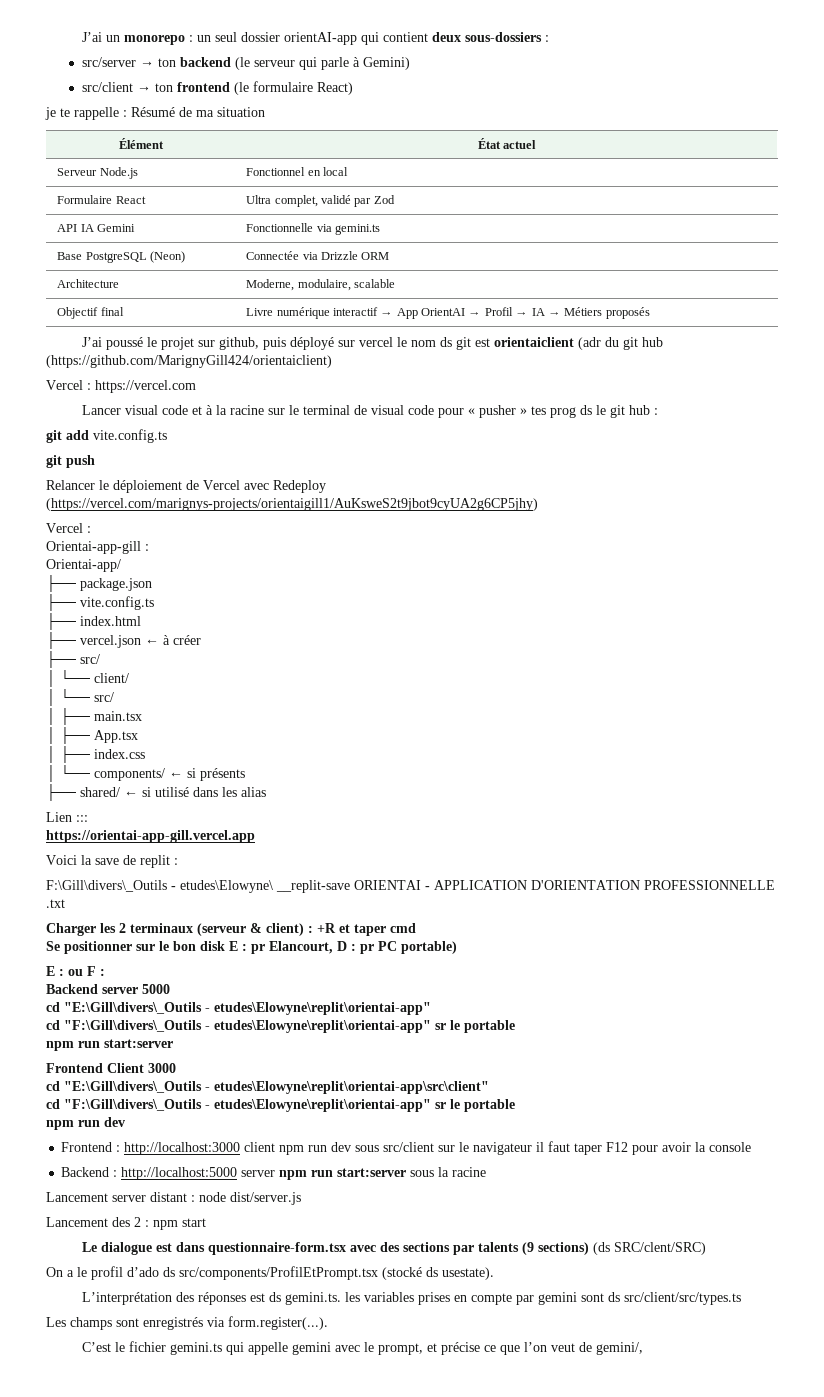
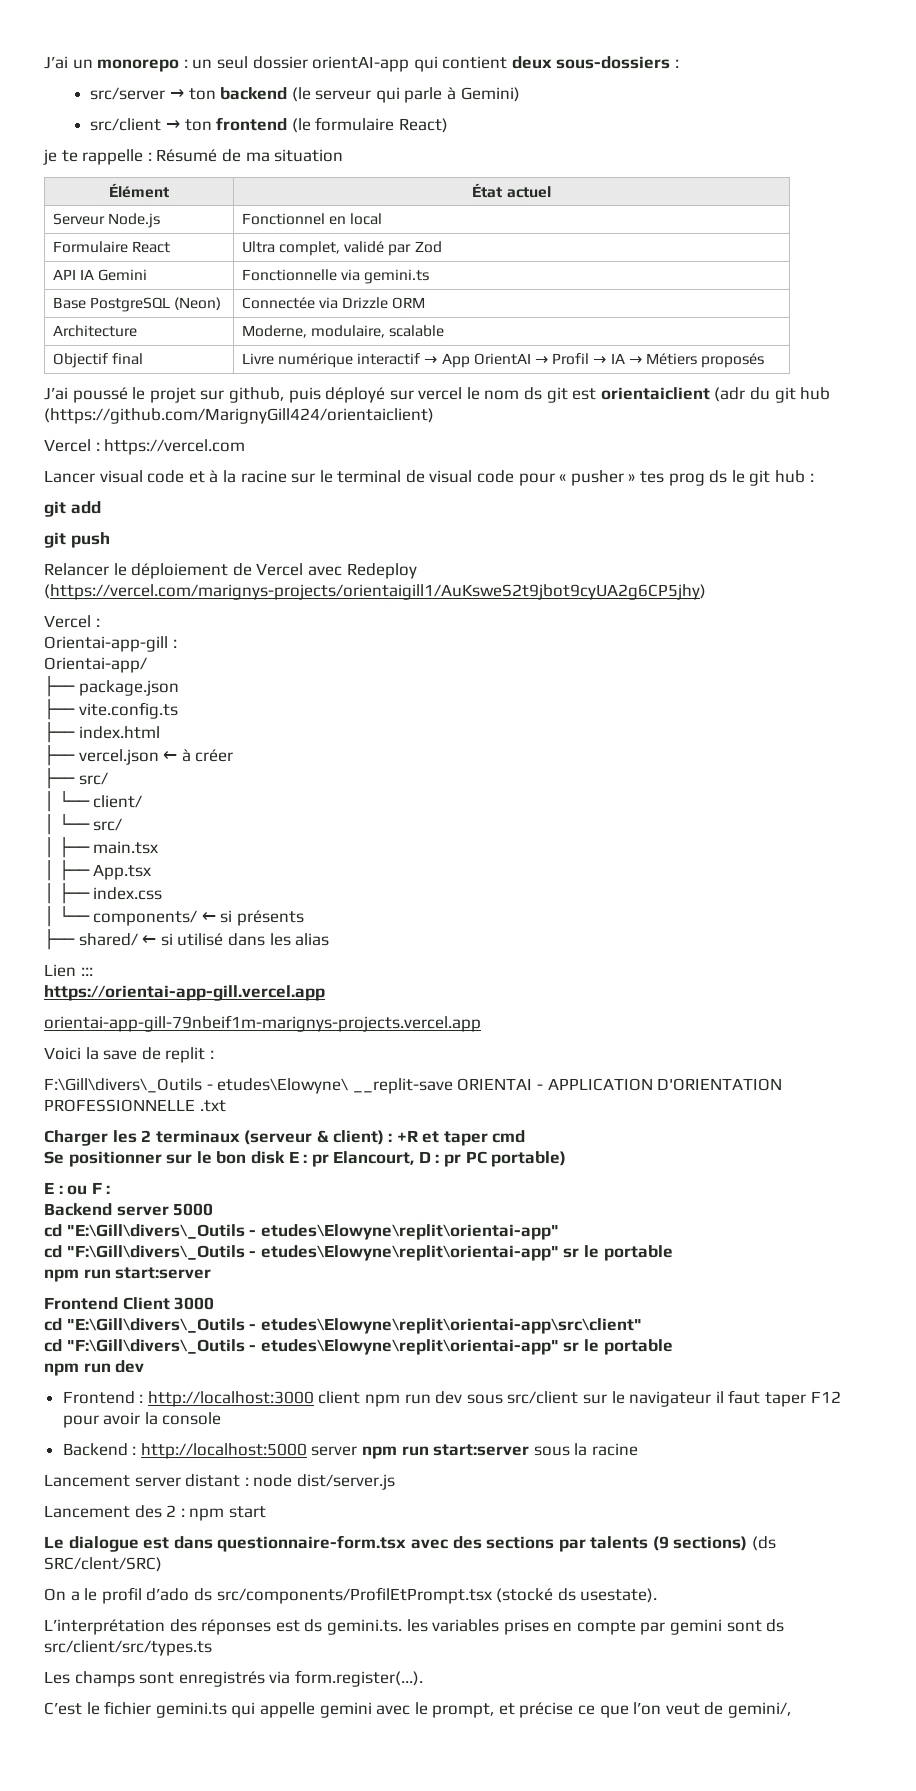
[93,429,167,443] vite.config.ts -> (101, 507) none
(255, 836) none -> [44,1015,481,1032] // orientai-app-gill-79nbeif1m-marignys-projects.vercel.app

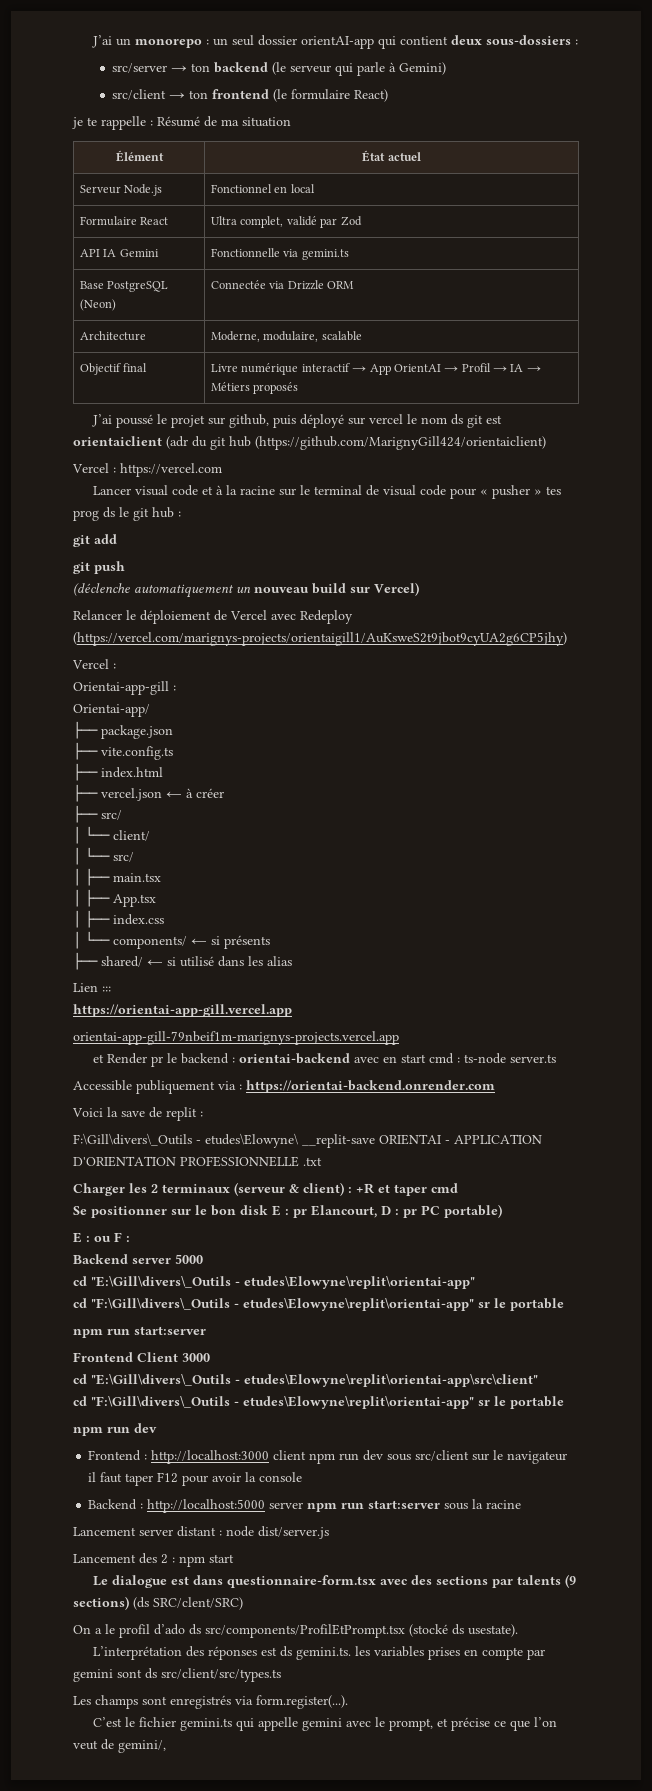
(110, 540) none -> [73,582,419,598] // (déclenche automatiquement un nouveau build sur Vercel)
(481, 1023) none -> [92,1053,556,1067] [73,1080,495,1094] // et Render pr le backend : orientai-backend avec en start cmd : ts-node server.ts // Accessible publiquement via : https://orientai-backend.onrender.com

